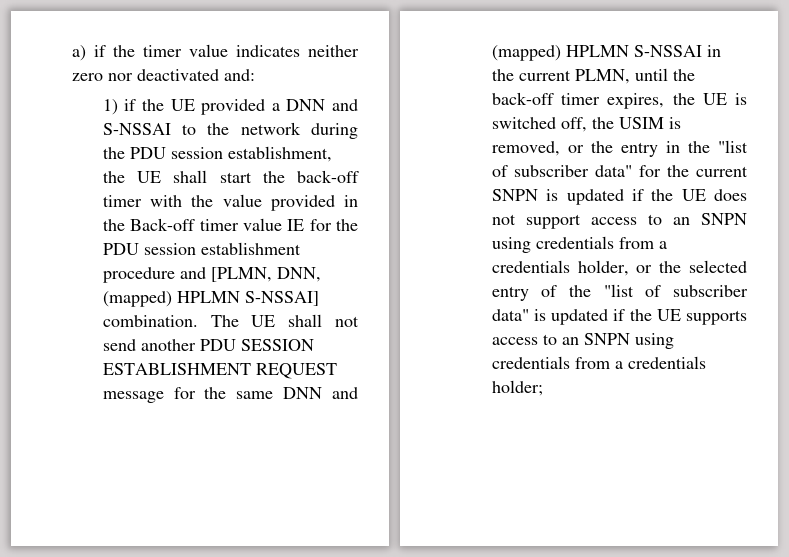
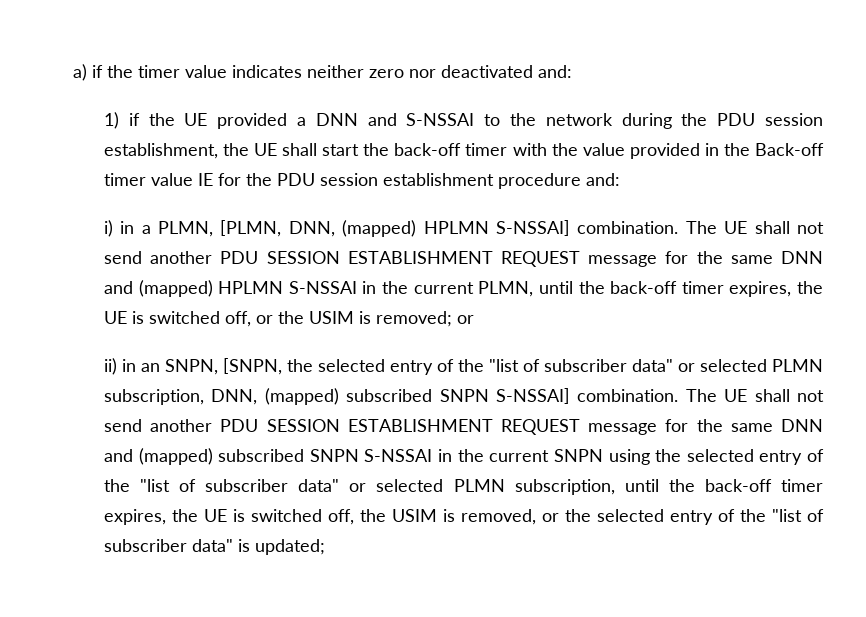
[179,267,206,279] and -> [585,173,620,186] [103,220,214,237] and: // i) in a PLMN,
[591,117,681,129] [491,140,748,157] [491,165,748,177] [491,189,747,205] [491,213,747,229] [491,236,667,253] [491,260,629,276] the USIM is removed, or the entry in the "list of subscriber data" for the current SNPN is updated if the UE does not support access to an SNPN using credentials from a credentials holder, -> [255,311,474,327] [103,358,824,375] [103,388,825,405] [103,419,823,435] [103,448,824,465] [103,479,823,495] [103,509,536,525] or the USIM is removed; or // ii) in an SNPN, [SNPN, the selected entry of the "list of subscriber data" or selected PLMN subscription, DNN, (mapped) subscribed SNPN S-NSSAI] combination. The UE shall not send another PDU SESSION ESTABLISHMENT REQUEST message for the same DNN and (mapped) subscribed SNPN S-NSSAI in the current SNPN using the selected entry of the "list of subscriber data" or selected PLMN subscription, until the back-off timer expires, the UE is switched off, the USIM is removed,
[551,309,747,325] [491,333,674,349] [491,356,706,369] [491,380,543,396] updated if the UE supports access to an SNPN using credentials from a credentials holder; -> [254,539,325,555] updated;

